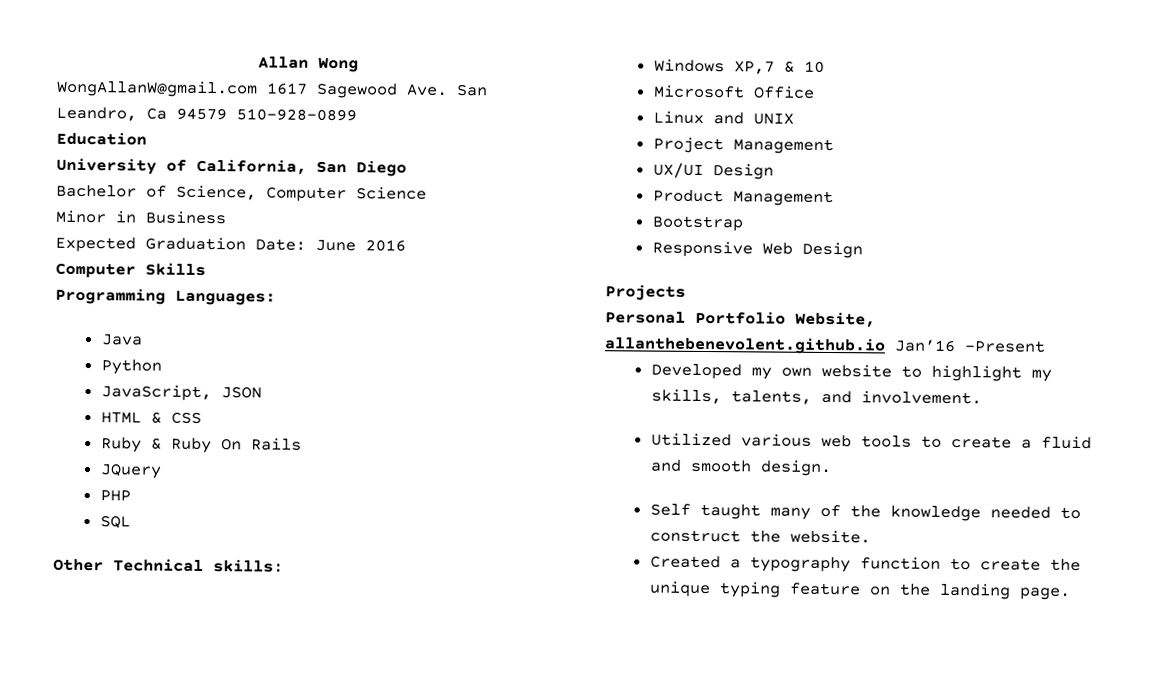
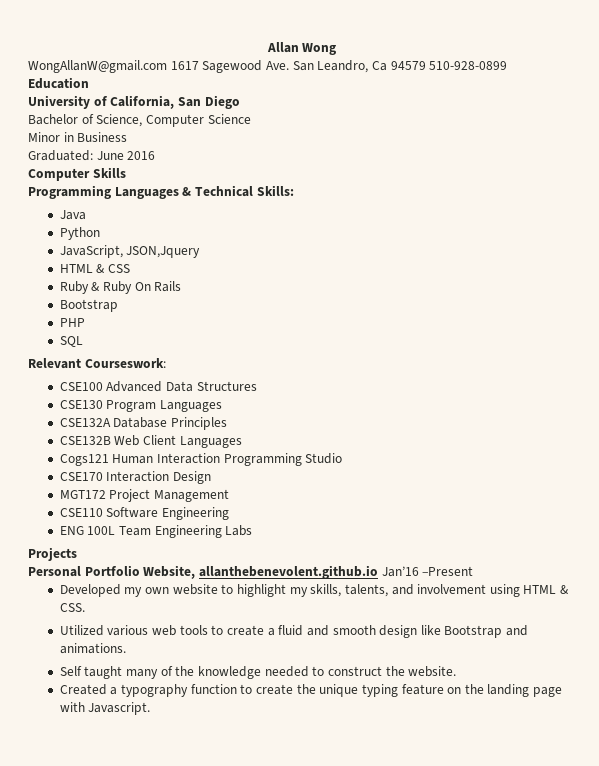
[55,236,306,253] Expected Graduation Date: -> [28,150,93,161] Graduated:
[175,290,276,306] Languages: -> [114,185,294,199] Languages & Technical Skills:
[220,386,262,399] JSON -> [126,246,201,258] JSON,Jquery
[99,463,162,479] JQuery -> [59,299,118,312] Bootstrap
[53,558,284,573] [653,58,825,75] [652,84,815,99] [652,110,794,125] [652,136,834,155] [652,162,774,180] [652,189,834,207] [651,215,744,232] [651,240,863,259] Other Technical skills: // Windows XP,7 & 10 // Microsoft Office // Linux and UNIX // Project Management // UX/UI Design // Product Management // Bootstrap // Responsive Web Design -> [28,358,166,369] [59,381,257,392] [59,400,222,412] [59,417,227,430] [59,435,242,448] [59,453,343,466] [59,471,211,484] [59,489,229,502] [59,507,229,520] [59,525,253,538] Relevant Courseswork: // CSE100 Advanced Data Structures // CSE130 Program Languages // CSE132A Database Principles // CSE132B Web Client Languages // Cogs121 Human Interaction Programming Studio // CSE170 Interaction Design // MGT172 Project Management // CSE110 Software Engineering // ENG 100L Team Engineering Labs
[860,390,982,405] involvement. -> [417,584,570,597] [59,603,85,612] involvement using HTML & CSS.
[759,459,832,477] design. -> [379,625,529,638] [59,643,126,654] design like Bootstrap and animations.
[1018,587,1071,600] page. -> [533,687,563,697] [59,702,151,715] page with Javascript.

